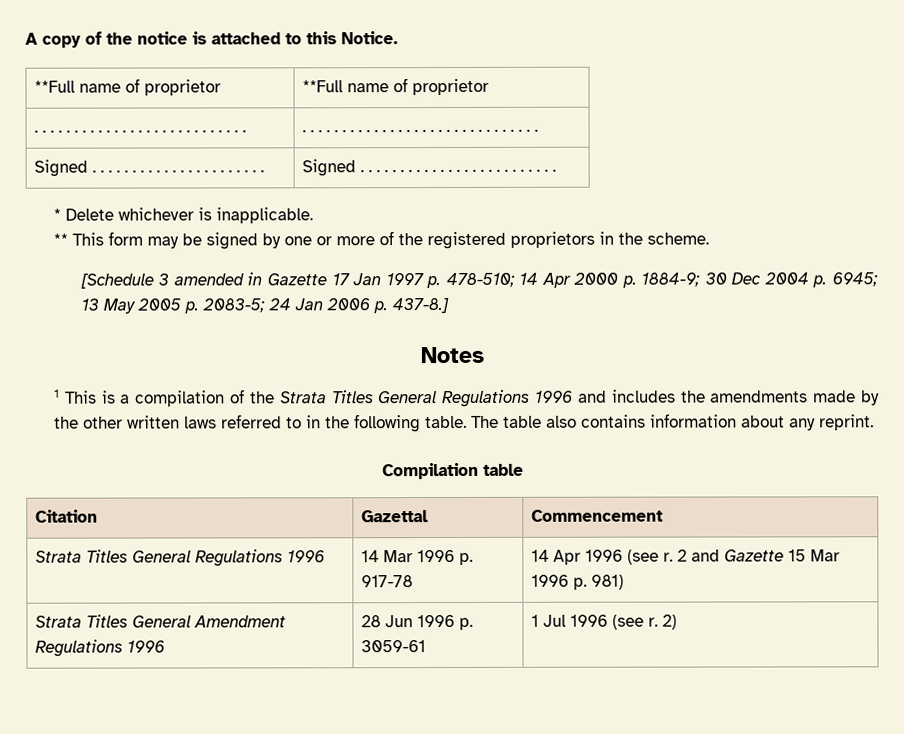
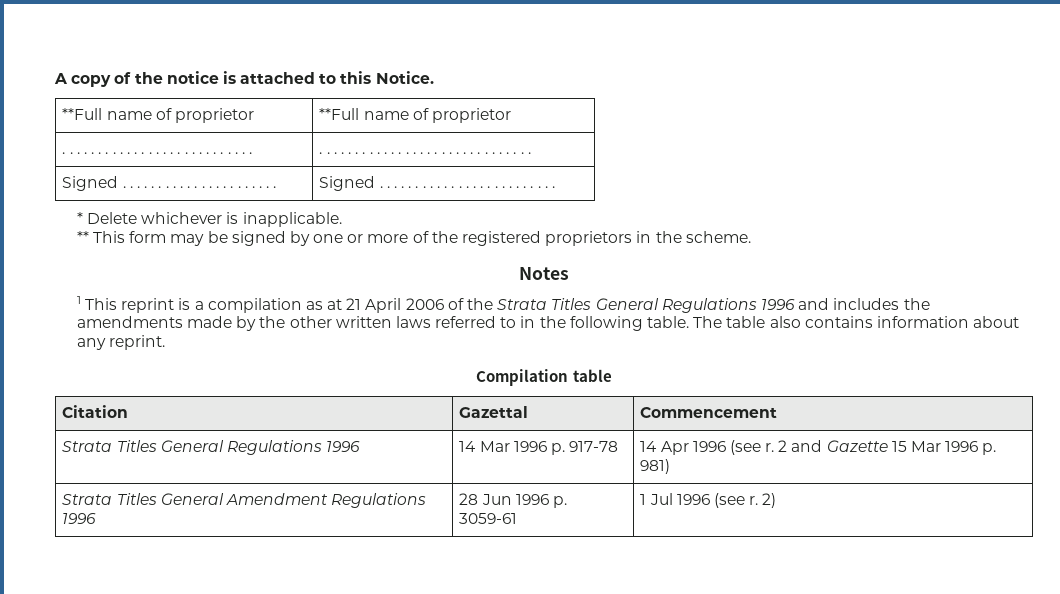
[79,272,878,289] [80,298,449,314] // [Schedule 3 amended in Gazette 17 Jan 1997 p. 478-510; 14 Apr 2000 p. 1884-9; 30 Dec 2004 p. 6945; 13 May 2005 p. 2083-5; 24 Jan 2006 p. 437-8.] -> (751, 237) none
(97, 397) none -> [121,298,175,313] reprint
(226, 398) none -> [305,298,444,313] as at 21 April 2006

